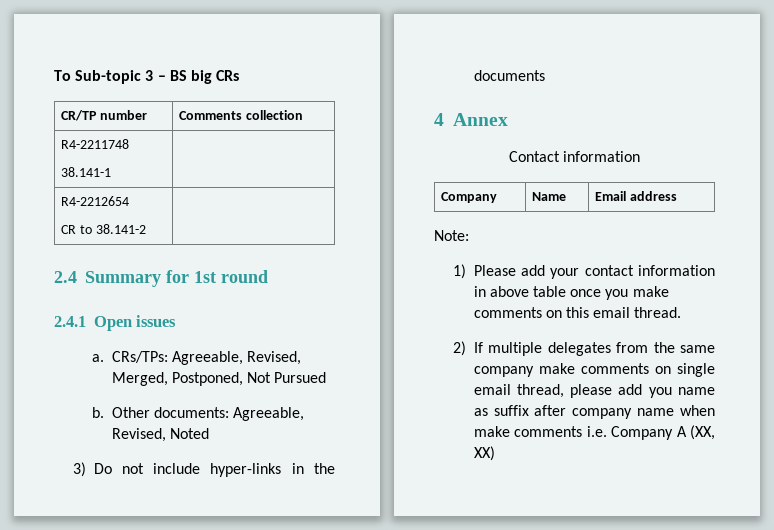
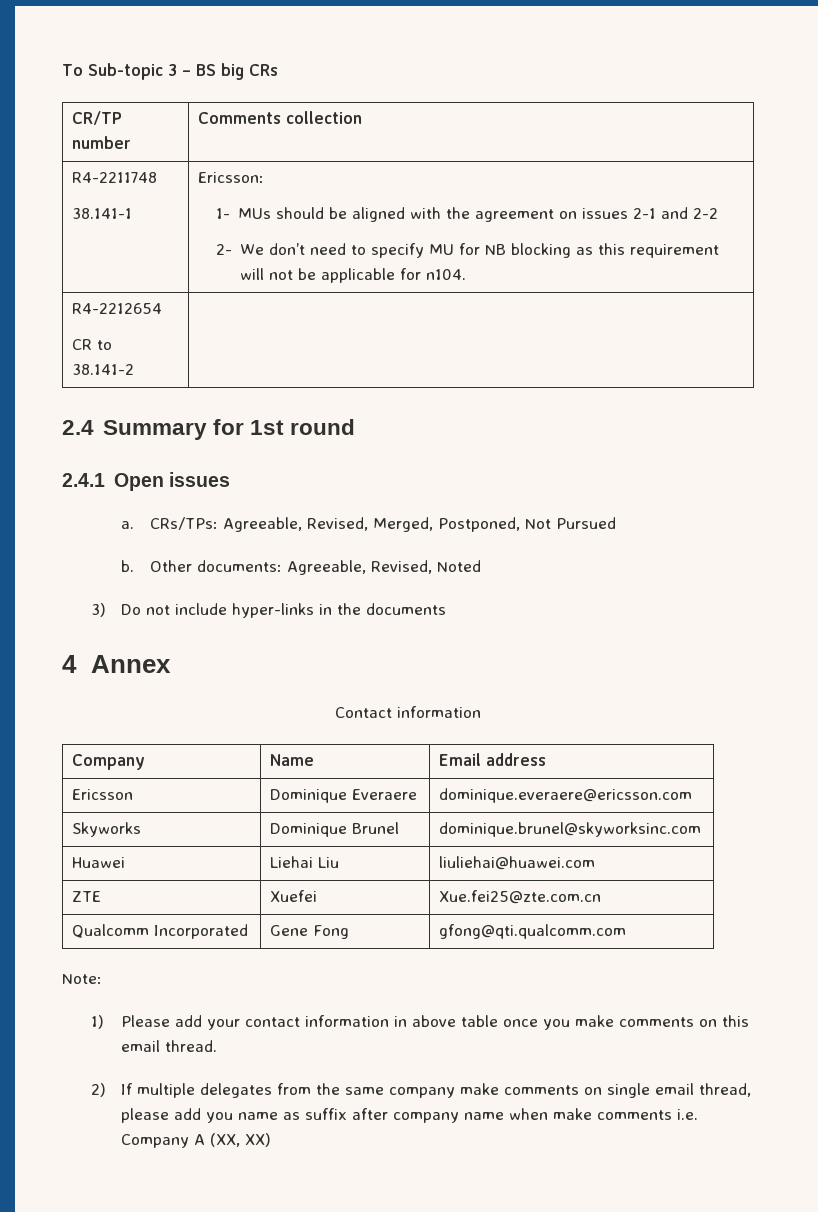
(112, 172) none -> [198,172,265,183] [215,207,719,222] [215,243,720,258] [240,268,467,283] Ericsson: // 1- MUs should be aligned with the agreement on issues 2-1 and 2-2 // 2- We don’t need to specify MU for NB blocking as this requirement will not be applicable for n104.
(677, 196) none -> [72,789,134,800] [270,789,418,803] [439,788,693,803] [72,822,142,837] [270,822,400,837] [439,822,702,837] [72,857,126,868] [270,856,340,868] [439,856,596,870] [72,891,102,902] [270,890,318,902] [439,890,602,904] [72,924,249,939] [270,925,350,939] [439,924,627,939] // Ericsson | Dominique Everaere | dominique.everaere@ericsson.com // Skyworks | Dominique Brunel | dominique.brunel@skyworksinc.com // Huawei | Liehai Liu | liuliehai@huawei.com // ZTE | Xuefei | Xue.fei25@zte.com.cn // Qualcomm Incorporated | Gene Fong | gfong@qti.qualcomm.com

